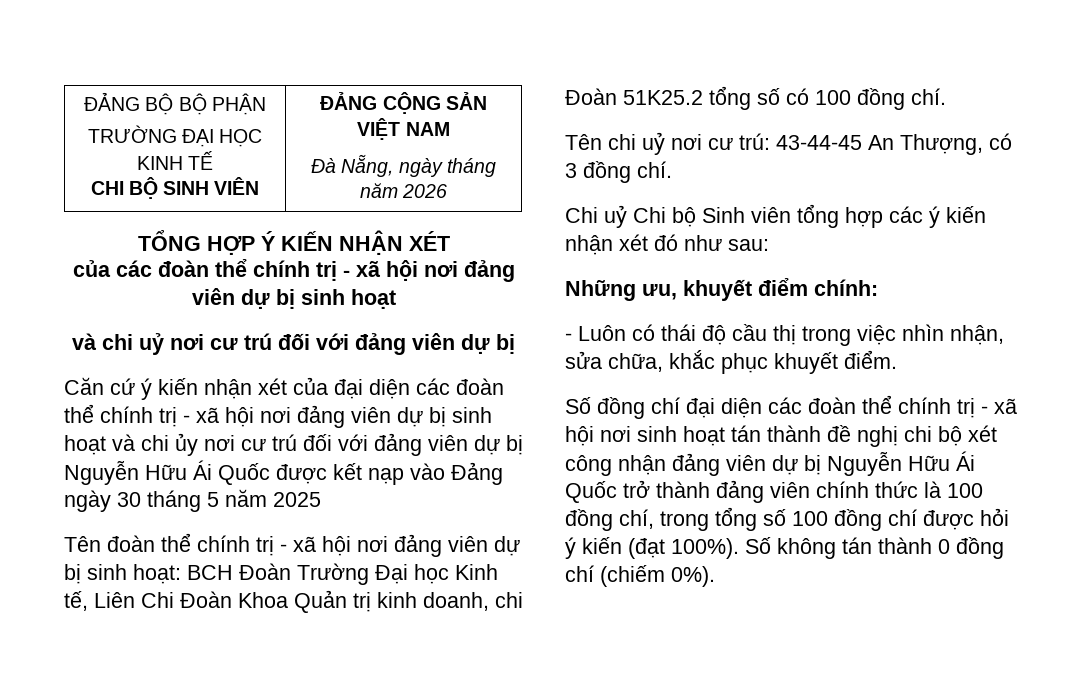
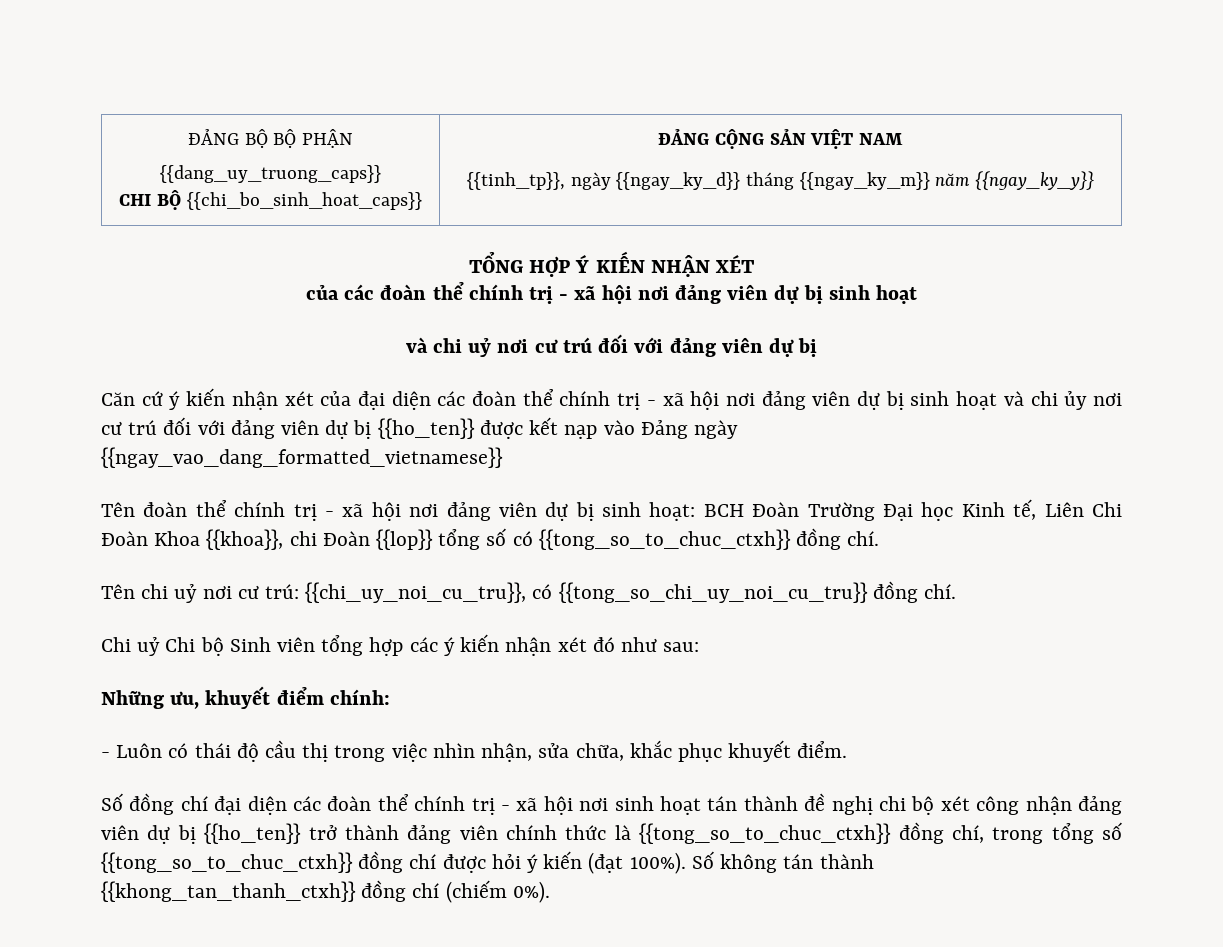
[87,125,263,147] [136,151,214,170] TRƯỜNG ĐẠI HỌC KINH TẾ -> [160,165,381,183] {{dang_uy_truong_caps}}
[163,177,260,195] SINH VIÊN -> [186,192,422,210] {{chi_bo_sinh_hoat_caps}}
[311,154,496,177] [359,183,448,198] Đà Nẵng, ngày tháng năm 2026 -> [467,171,1094,191] {{tinh_tp}}, ngày {{ngay_ky_d}} tháng {{ngay_ky_m}} năm {{ngay_ky_y}}
[64,460,270,485] Nguyễn Hữu Ái Quốc -> [377,418,475,439] {{ho_ten}}
[117,489,321,512] 30 tháng 5 năm 2025 -> [101,447,503,468] {{ngay_vao_dang_formatted_vietnamese}}
[294,590,489,613] Quản trị kinh doanh, -> [206,529,284,550] {{khoa}},
[623,90,703,105] 51K25.2 -> [376,529,434,550] {{lop}}
[815,90,851,105] 100 -> [538,529,791,550] {{tong_so_to_chuc_ctxh}}
[776,133,1012,155] [565,163,577,178] 43-44-45 An Thượng, có 3 -> [305,582,868,603] {{chi_uy_noi_cu_tru}}, có {{tong_so_chi_uy_noi_cu_tru}}
[827,451,975,476] [565,481,617,503] Nguyễn Hữu Ái Quốc -> [204,823,302,844] {{ho_ten}}
[947,483,983,498] 100 -> [639,823,892,844] {{tong_so_to_chuc_ctxh}}
[792,511,828,526] 100 -> [101,852,353,873] {{tong_so_to_chuc_ctxh}}
[938,539,950,554] 0 -> [101,881,356,902] {{khong_tan_thanh_ctxh}}

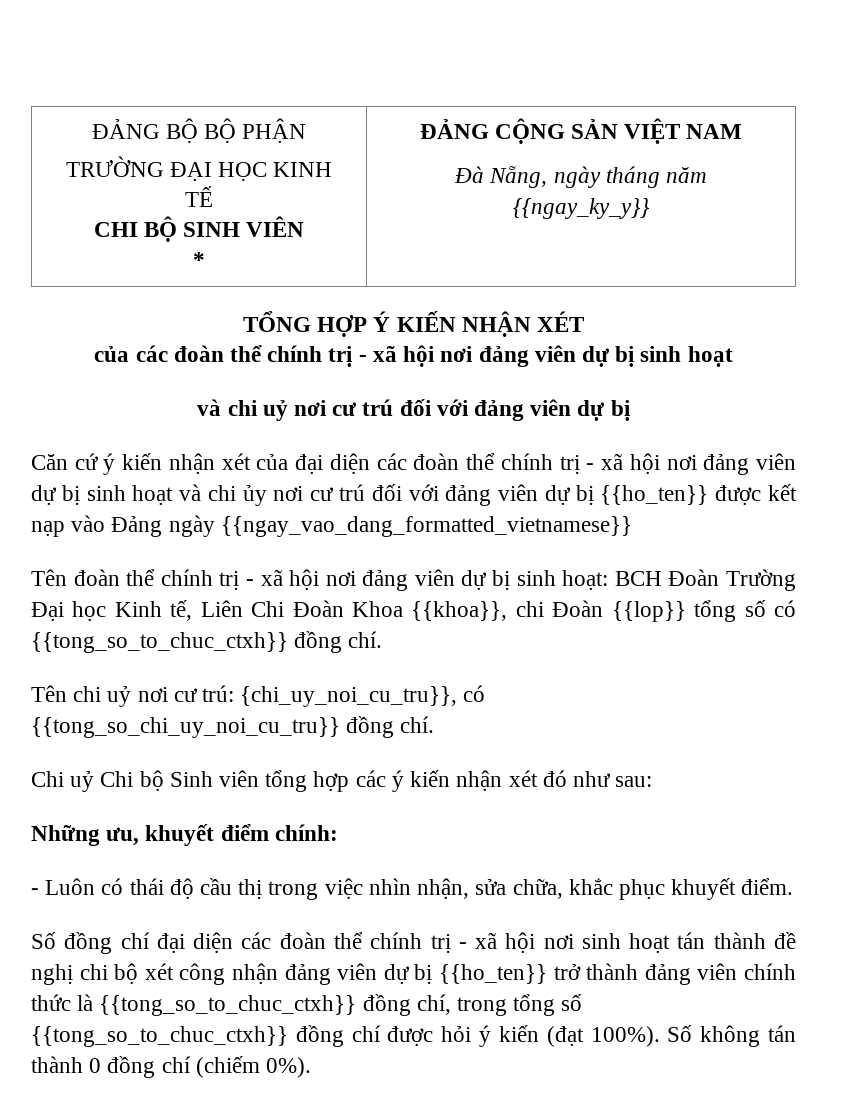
[160,165,381,183] {{dang_uy_truong_caps}} -> [65,156,333,181] [185,186,213,207] TRƯỜNG ĐẠI HỌC KINH TẾ
[186,192,422,210] {{chi_bo_sinh_hoat_caps}} -> [183,216,305,237] [193,252,205,267] SINH VIÊN // *
[467,172,930,190] {{tinh_tp}}, ngày {{ngay_ky_d}} tháng {{ngay_ky_m}} -> [454,166,660,188] Đà Nẵng, ngày tháng
[305,582,527,603] {{chi_uy_noi_cu_tru}}, -> [240,686,458,707] {chi_uy_noi_cu_tru}},
[101,881,356,902] {{khong_tan_thanh_ctxh}} -> [89,1058,102,1073] 0

